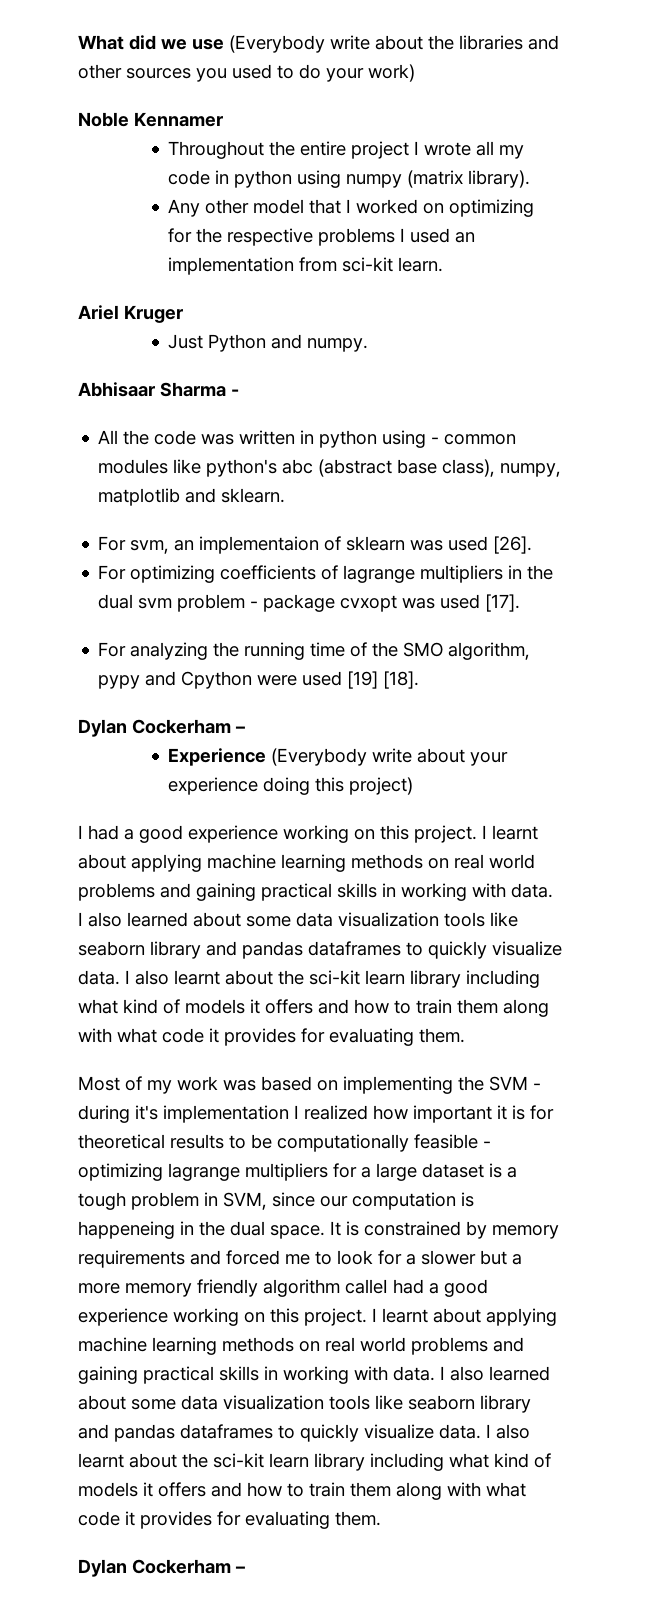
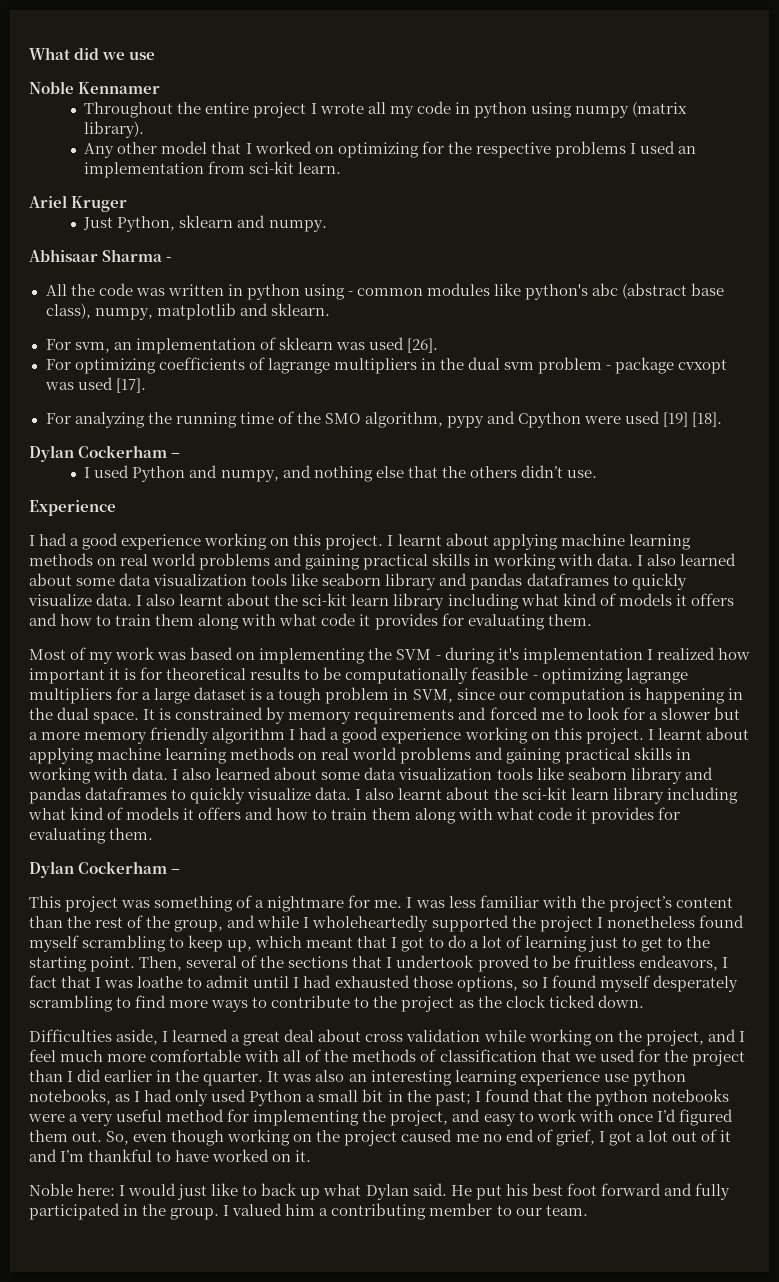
[229,35,559,53] [78,64,415,82] (Everybody write about the libraries and other sources you used to do your work) -> (156, 55) none
[208,334,267,352] Python -> [117,215,234,232] Python, sklearn
[199,536,320,554] implementaion -> [135,338,256,354] implementation
[168,748,509,766] [168,777,414,795] Experience (Everybody write about your experience doing this project) -> [84,465,597,482] [29,500,116,516] I used Python and numpy, and nothing else that the others didn’t use. // Experience
[78,1221,175,1239] happeneing -> [644,688,725,704] happening
[345,1279,388,1294] calleI -> [289,729,296,740] I
(245, 1569) none -> [29,895,733,912] [29,915,744,932] [29,935,710,952] [29,955,728,972] [29,975,738,992] [29,995,644,1012] [29,1029,745,1046] [29,1049,745,1066] [29,1069,686,1086] [29,1089,729,1106] [28,1109,733,1126] [29,1129,732,1146] [29,1149,312,1162] [29,1183,730,1200] [29,1203,588,1220] // This project was something of a nightmare for me. I was less familiar with the project’s content than the rest of the group, and while I wholeheartedly supported the project I nonetheless found myself scrambling to keep up, which meant that I got to do a lot of learning just to get to the starting point. Then, several of the sections that I undertook proved to be fruitless endeavors, I fact that I was loathe to admit until I had exhausted those options, so I found myself desperately scrambling to find more ways to contribute to the project as the clock ticked down. // Difficulties aside, I learned a great deal about cross validation while working on the project, and I feel much more comfortable with all of the methods of classification that we used for the project than I did earlier in the quarter. It was also an interesting learning experience use python notebooks, as I had only used Python a small bit in the past; I found that the python notebooks were a very useful method for implementing the project, and easy to work with once I’d figured them out. So, even though working on the project caused me no end of grief, I got a lot out of it and I’m thankful to have worked on it. // Noble here: I would just like to back up what Dylan said. He put his best foot forward and fully participated in the group. I valued him a contributing member to our team.

